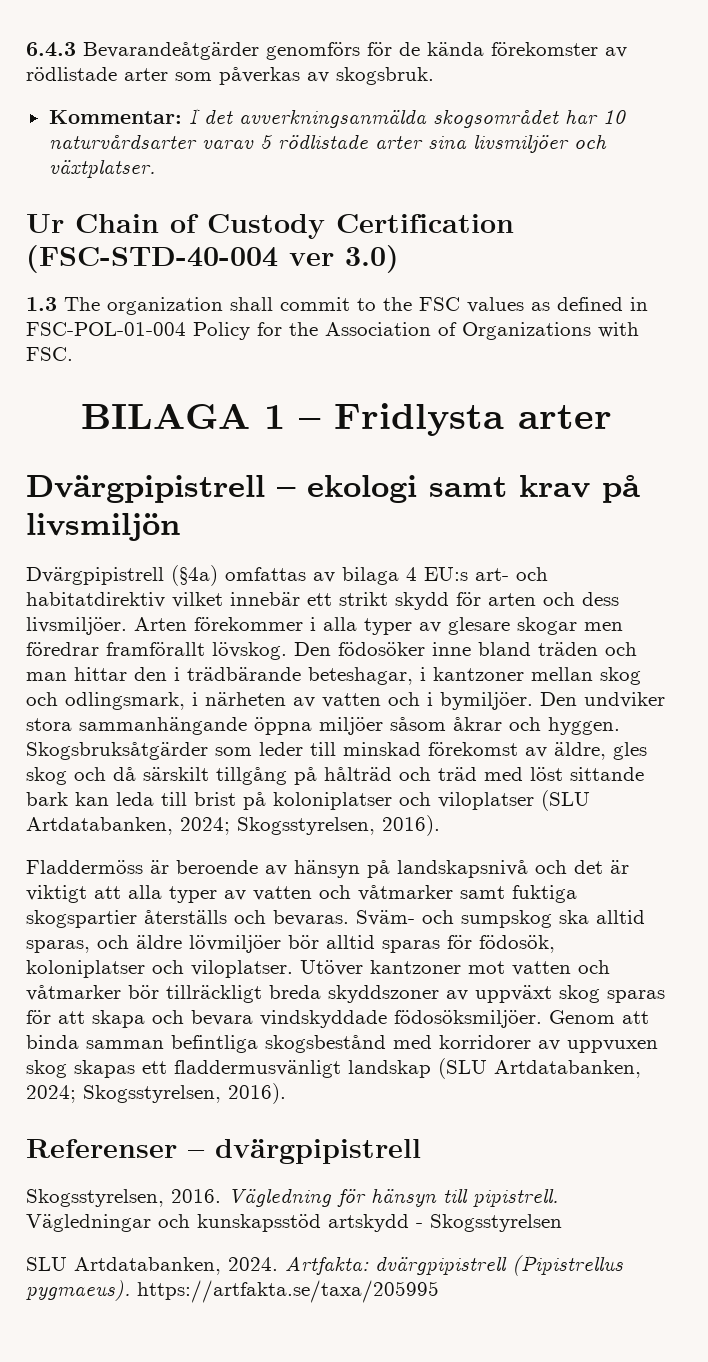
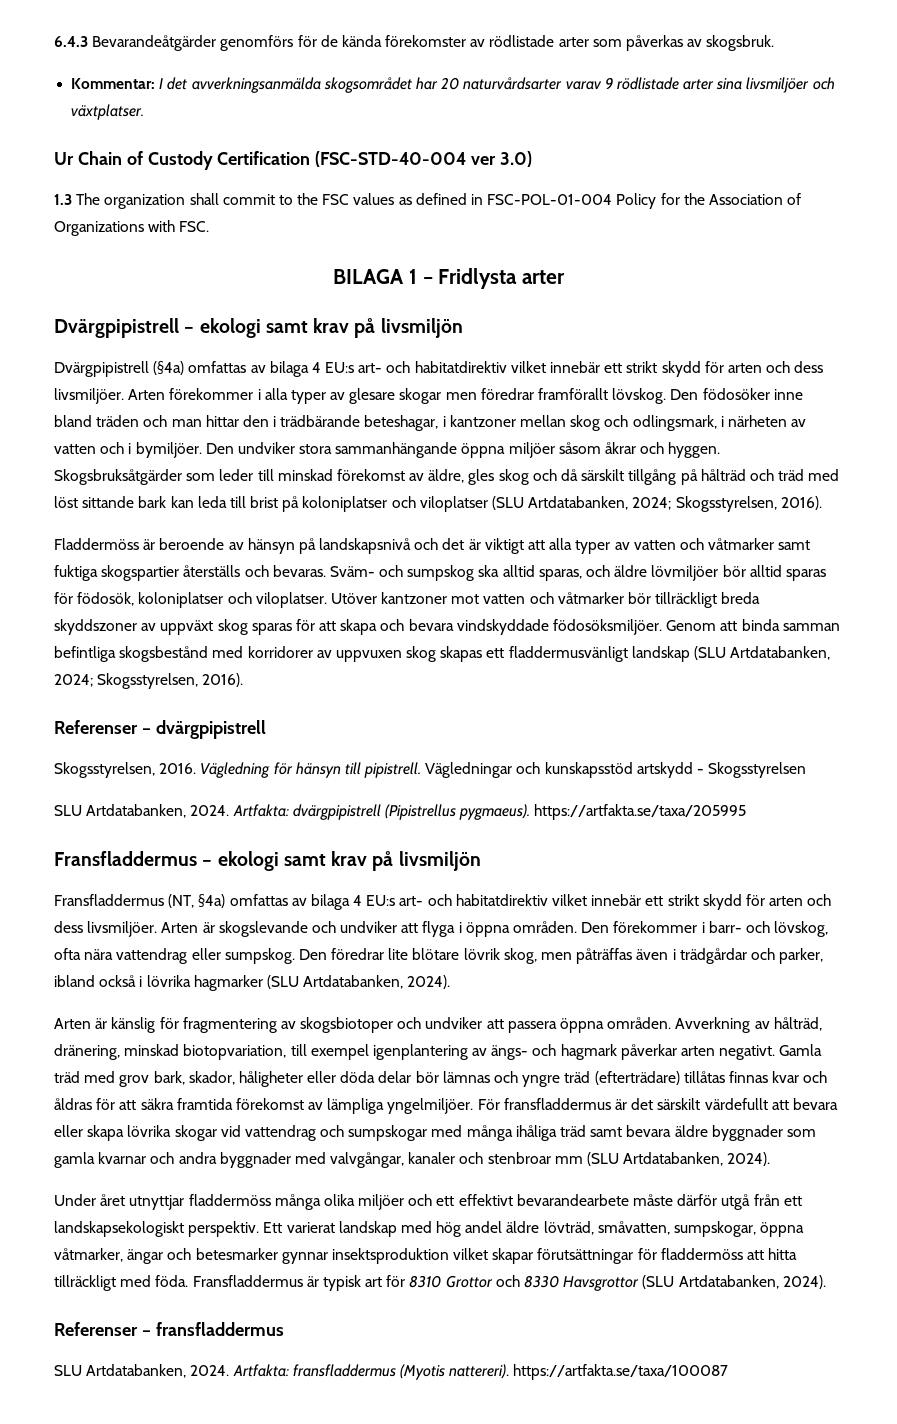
[602,110,626,124] 10 -> [441,77,460,90] 20
[259,135,272,149] 5 -> [604,77,613,89] 9
(439, 1291) none -> [54,851,481,871] [54,894,832,910] [54,921,829,937] [54,948,824,964] [54,975,451,991] [54,1017,822,1033] [54,1044,823,1060] [54,1071,828,1087] [54,1098,838,1114] [54,1125,816,1141] [54,1152,771,1168] [54,1194,802,1210] [54,1221,805,1237] [54,1248,798,1264] [54,1275,826,1291] [54,1322,284,1336] [54,1364,729,1380] // Fransfladdermus – ekologi samt krav på livsmiljön // Fransfladdermus (NT, §4a) omfattas av bilaga 4 EU:s art- och habitatdirektiv vilket innebär ett strikt skydd för arten och dess livsmiljöer. Arten är skogslevande och undviker att flyga i öppna områden. Den förekommer i barr- och lövskog, ofta nära vattendrag eller sumpskog. Den föredrar lite blötare lövrik skog, men påträffas även i trädgårdar och parker, ibland också i lövrika hagmarker (SLU Artdatabanken, 2024). // Arten är känslig för fragmentering av skogsbiotoper och undviker att passera öppna områden. Avverkning av hålträd, dränering, minskad biotopvariation, till exempel igenplantering av ängs- och hagmark påverkar arten negativt. Gamla träd med grov bark, skador, håligheter eller döda delar bör lämnas och yngre träd (efterträdare) tillåtas finnas kvar och åldras för att säkra framtida förekomst av lämpliga yngelmiljöer. För fransfladdermus är det särskilt värdefullt att bevara eller skapa lövrika skogar vid vattendrag och sumpskogar med många ihåliga träd samt bevara äldre byggnader som gamla kvarnar och andra byggnader med valvgångar, kanaler och stenbroar mm (SLU Artdatabanken, 2024). // Under året utnyttjar fladdermöss många olika miljöer och ett effektivt bevarandearbete måste därför utgå från ett landskapsekologiskt perspektiv. Ett varierat landskap med hög andel äldre lövträd, småvatten, sumpskogar, öppna våtmarker, ängar och betesmarker gynnar insektsproduktion vilket skapar förutsättningar för fladdermöss att hitta tillräckligt med föda. Fransfladdermus är typisk art för 8310 Grottor och 8330 Havsgrottor (SLU Artdatabanken, 2024). // Referenser – fransfladdermus // SLU Artdatabanken, 2024. Artfakta: fransfladdermus (Myotis nattereri). https://artfakta.se/taxa/100087

